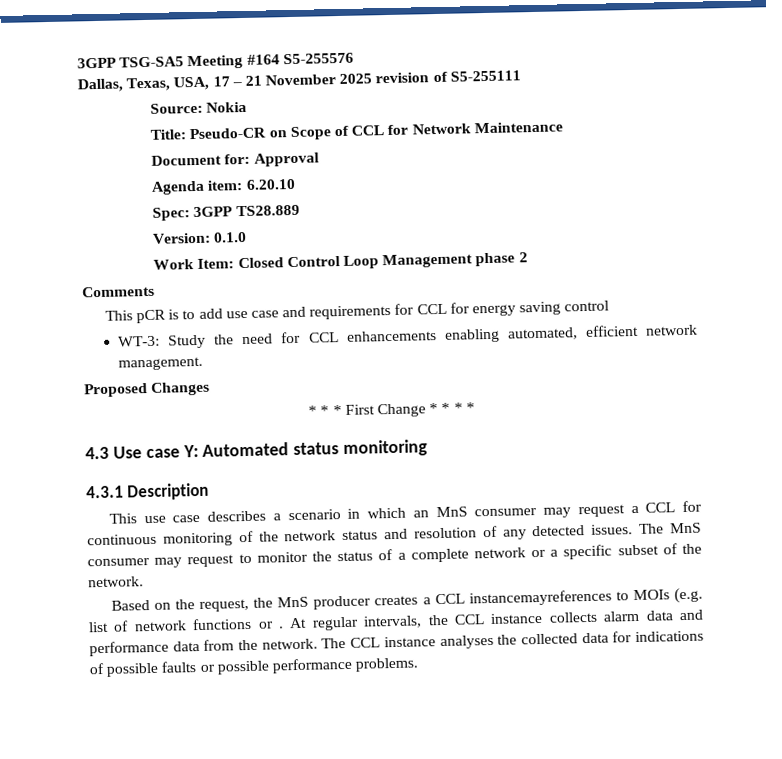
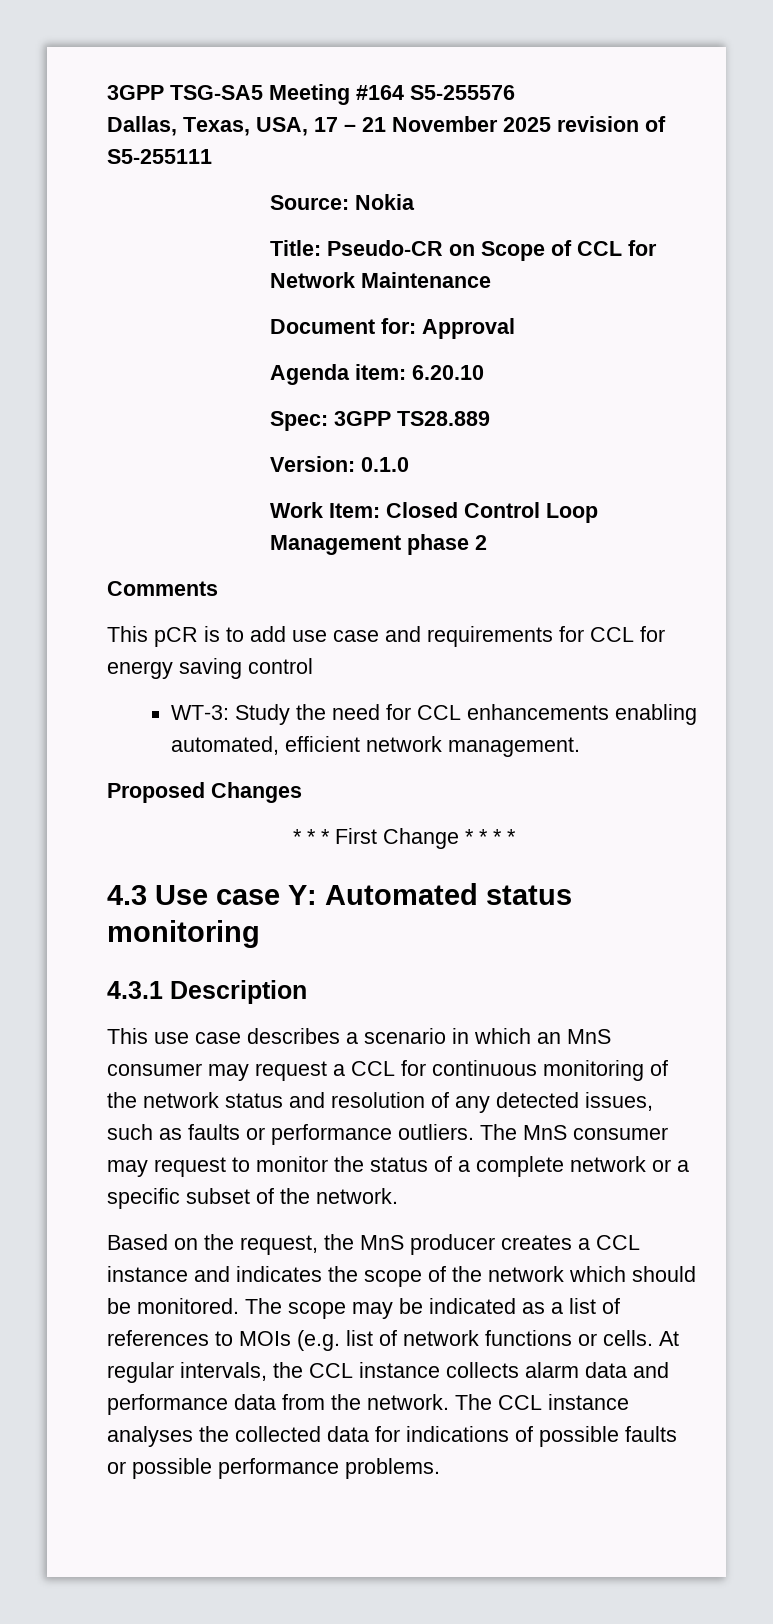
[591,524,634,535] issues. -> [585,1092,653,1111] [107,1124,474,1145] issues, such as faults or performance outliers.
[468,589,612,607] instancemayreferences -> [107,1266,696,1287] [107,1298,620,1319] [107,1330,209,1346] instance and indicates the scope of the network which should be monitored. The scope may be indicated as a list of references
[279,626,284,629] . -> [603,1330,653,1346] cells.

